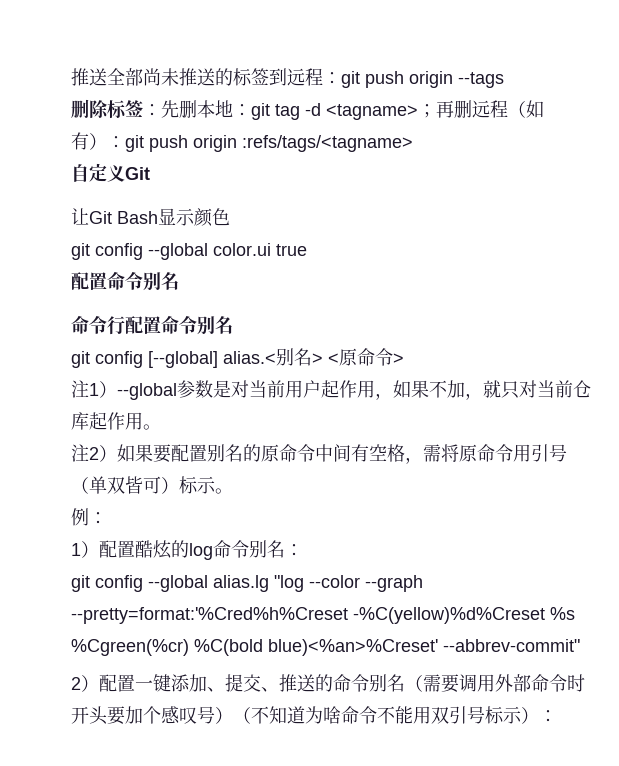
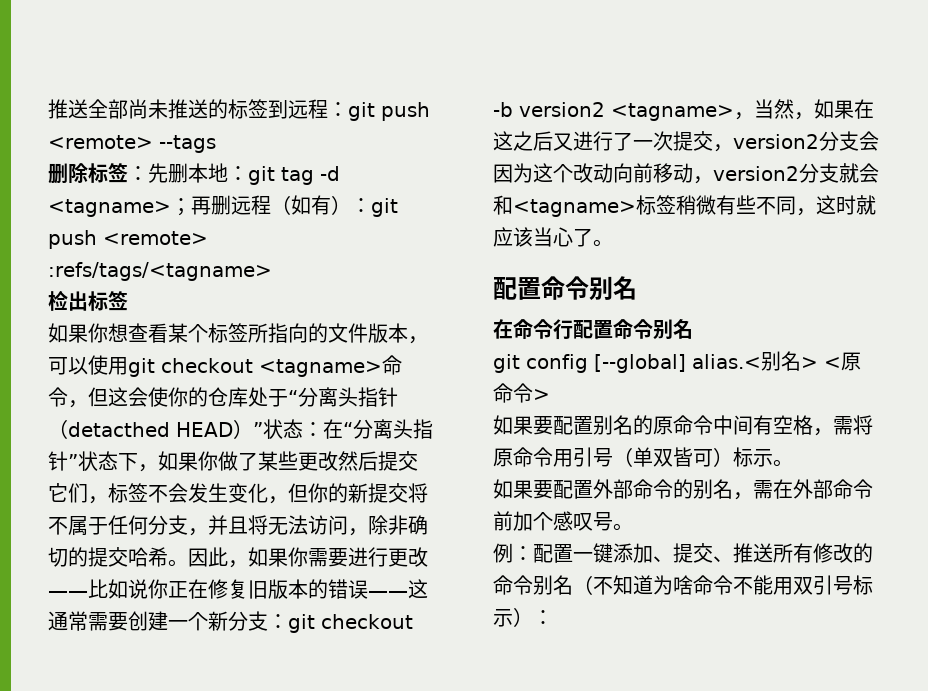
[409,71,453,88] origin -> [48,135,153,149] <remote>
[193,135,237,152] origin -> [103,231,208,245] <remote>
[71,163,150,182] [71,208,230,227] [71,243,307,260] [71,271,179,291] 自定义Git // 让Git Bash显示颜色 // git config --global color.ui true // 配置命令别名 // -> [48,290,128,311] [48,323,428,344] [48,355,402,377] [48,387,398,408] [48,419,433,439] [48,451,418,472] [48,483,428,504] [48,515,428,536] [48,547,428,568] [48,579,428,599] [48,611,413,633] [493,99,874,121] [493,131,879,152] [493,163,879,184] [493,195,876,217] [493,227,613,247] [493,276,637,300] [493,319,513,339] 检出标签 // 如果你想查看某个标签所指向的文件版本，可以使用git checkout <tagname>命令，但这会使你的仓库处于“分离头指针（detacthed HEAD）”状态：在“分离头指针”状态下，如果你做了某些更改然后提交它们，标签不会发生变化，但你的新提交将不属于任何分支，并且将无法访问，除非确切的提交哈希。因此，如果你需要进行更改——比如说你正在修复旧版本的错误——这通常需要创建一个新分支：git checkout -b version2 <tagname>，当然，如果在这之后又进行了一次提交，version2分支会因为这个改动向前移动，version2分支就会和<tagname>标签稍微有些不同，这时就应该当心了。 // 配置命令别名 // 在
[71,380,591,400] [71,412,161,430] [71,444,117,462] 注1）--global参数是对当前用户起作用，如果不加，就只对当前仓库起作用。 // 注2） -> (550, 395) none
[71,508,107,526] [71,540,303,560] [71,575,423,592] [71,607,575,624] [71,639,580,656] [71,675,99,692] 例： // 1）配置酷炫的log命令别名： // git config --global alias.lg "log --color --graph --pretty=format:'%Cred%h%Creset -%C(yellow)%d%Creset %s %Cgreen(%cr) %C(bold blue)<%an>%Creset' --abbrev-commit" // 2） -> [493,479,873,500] [493,511,633,531] [493,543,533,563] 如果要配置外部命令的别名，需在外部命令前加个感叹号。 // 例：
(315, 683) none -> [773,543,853,563] 所有修改
[423,674,585,693] [71,706,251,725] 需要调用外部命令时开头要加个感叹号）（ -> (593, 585) none

